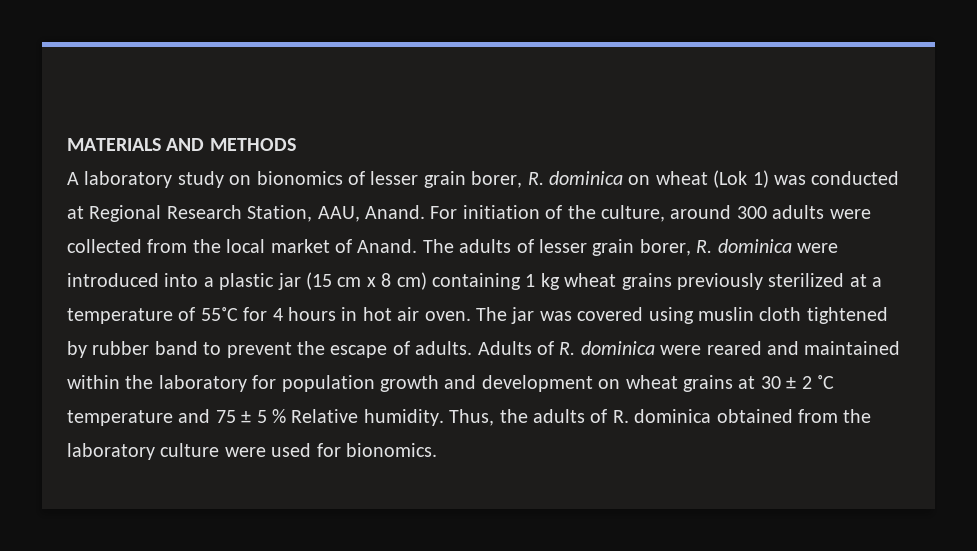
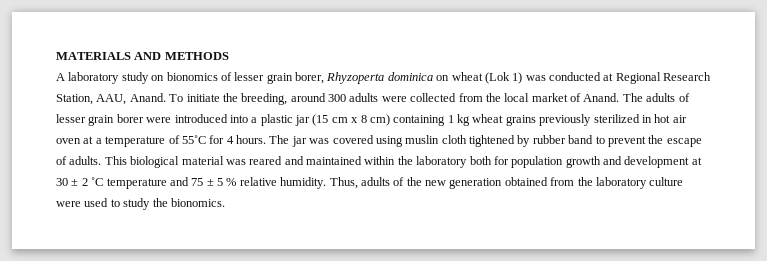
[527,172,544,185] R. -> [326,72,385,84] Rhyzoperta
[430,205,665,222] For initiation of the culture, -> [169,93,288,105] To initiate the breeding,
[639,239,792,256] borer, R. dominica -> [116,114,144,123] borer
(845, 280) none -> [641,114,687,123] [56,138,81,144] in hot air oven
[288,307,471,321] hours in hot air oven. -> [236,135,266,144] hours.
[477,341,702,355] Adults of R. dominica were -> [104,156,246,168] This biological material was
(247, 383) none -> [469,156,492,165] both
[598,375,733,392] on wheat grains -> (690, 162) none
[291,409,359,423] Relative -> [239,177,277,186] relative
[499,409,712,423] the adults of R. dominica -> [360,177,503,189] adults of the new generation
[316,443,341,457] for -> [110,198,168,210] to study the

